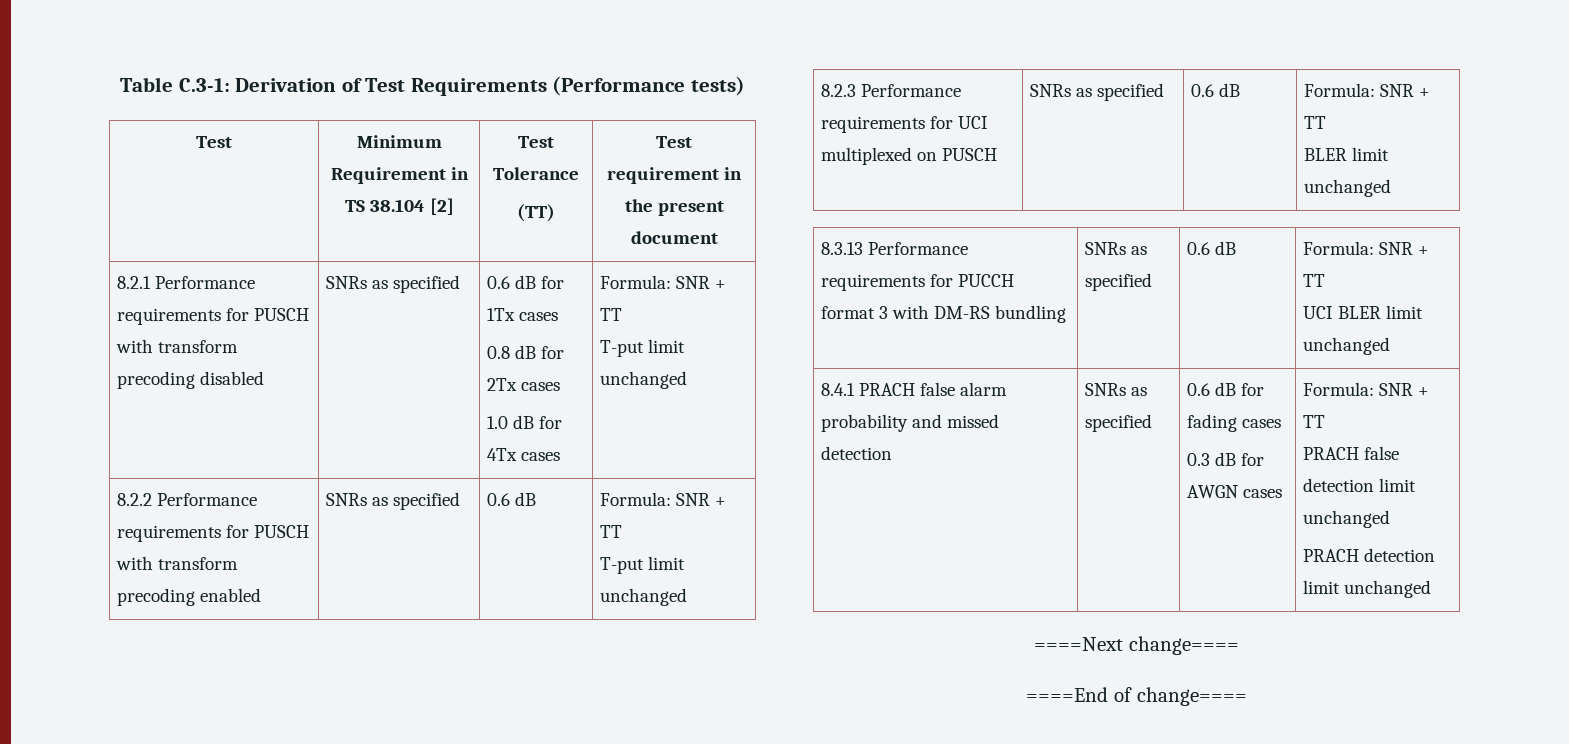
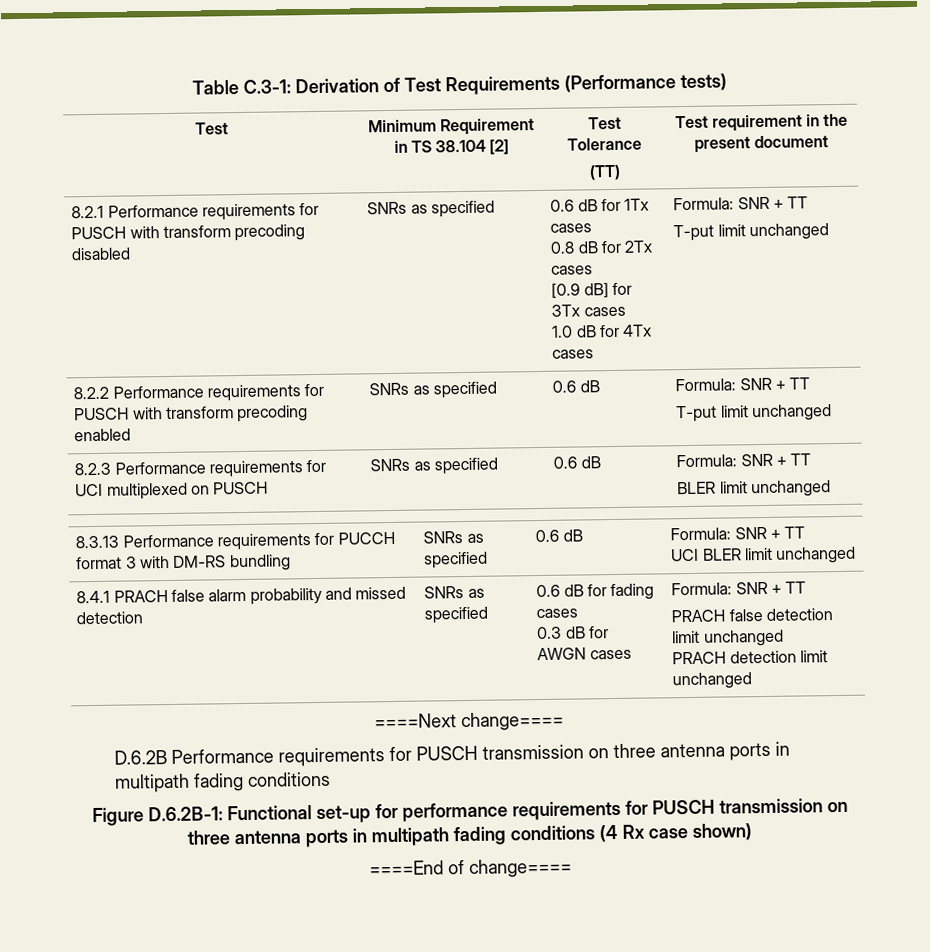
(561, 386) none -> [551,282,633,299] [551,304,626,317] // [0.9 dB] for 3Tx cases
(1239, 645) none -> [113,741,790,767] [113,771,331,793] [91,798,848,827] [187,823,752,848] // D.6.2B Performance requirements for PUSCH transmission on three antenna ports in multipath fading conditions // Figure D.6.2B-1: Functional set-up for performance requirements for PUSCH transmission on three antenna ports in multipath fading conditions (4 Rx case shown)

